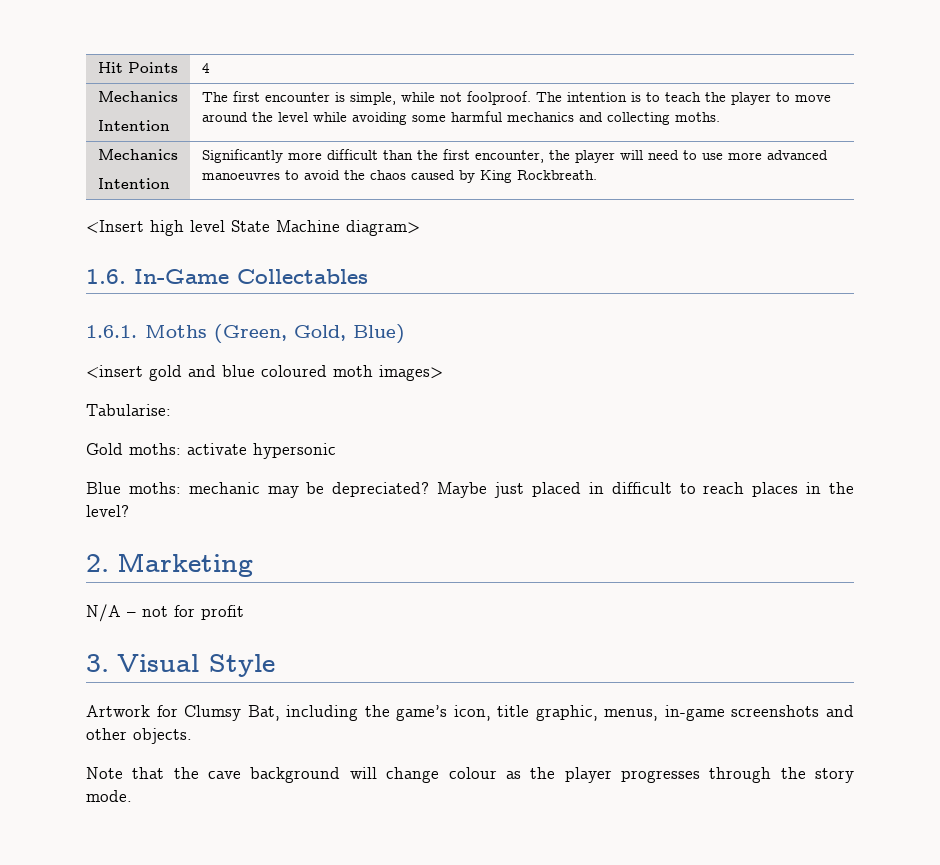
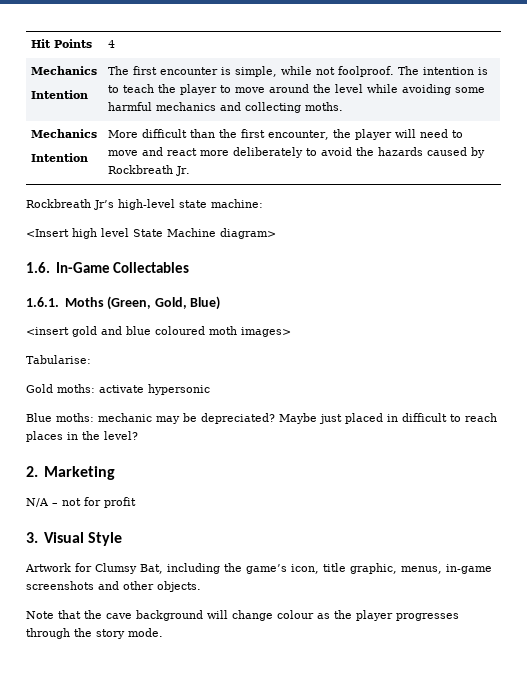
[201,149,322,163] Significantly more -> [108,130,139,138] More
[701,150,828,160] [201,172,280,180] use more advanced manoeuvres -> [108,147,304,158] move and react more deliberately
[369,170,406,180] chaos -> [378,147,424,156] hazards
[479,170,597,183] King Rockbreath. -> [108,165,191,176] [26,199,263,210] Rockbreath Jr. // Rockbreath Jr’s high-level state machine:

